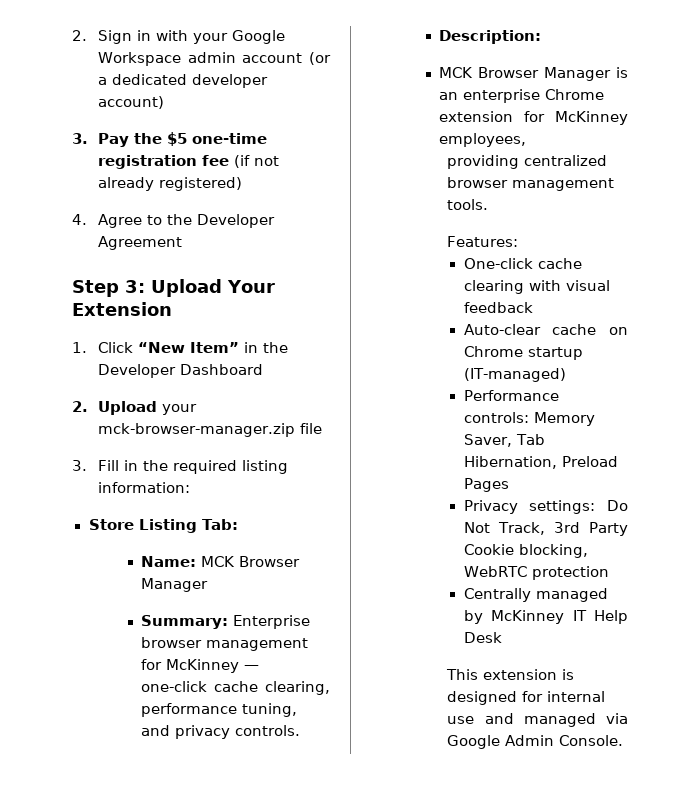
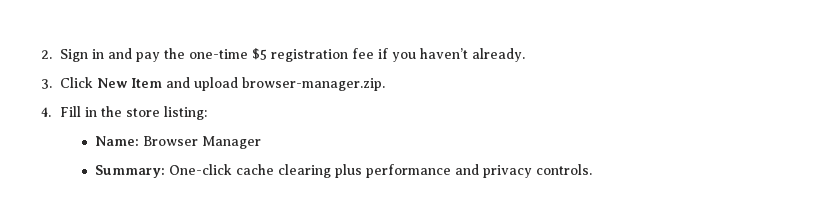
[156,30,286,44] [98,52,331,66] [98,74,269,88] [98,96,165,109] [72,132,268,147] [98,155,280,169] [98,177,243,191] [72,214,276,228] [98,236,183,250] [72,279,275,297] [72,302,172,316] [72,342,289,353] [98,364,264,378] [72,401,198,415] [98,423,323,437] [72,460,289,474] [98,482,191,493] [88,519,239,533] with your Google Workspace admin account (or a dedicated developer account) // 3. Pay the $5 one-time registration fee (if not already registered) // 4. Agree to the Developer Agreement // Step 3: Upload Your Extension // 1. Click “New Item” in the Developer Dashboard // 2. Upload your mck-browser-manager.zip file // 3. Fill in the required listing information: // Store Listing Tab: -> [108,48,526,62] [41,77,386,91] [41,106,208,120] and pay the one-time $5 registration fee if you haven’t already. // 3. Click New Item and upload browser-manager.zip. // 4. Fill in the store listing:
[201,556,236,567] MCK -> (139, 141) none
[233,615,311,629] [141,637,309,651] [141,659,260,673] [141,681,330,695] [141,703,298,717] [141,725,301,739] [439,30,542,44] [439,67,628,81] [439,89,605,103] [439,111,628,125] [439,133,527,147] [447,155,608,169] [447,177,615,191] [447,199,489,210] [447,236,519,247] [463,258,582,269] [463,280,610,294] [463,302,533,313] [463,324,628,335] [463,346,583,360] [463,368,566,382] [463,390,559,401] [463,412,595,426] [463,434,545,447] [463,456,618,469] [463,478,509,492] [463,500,628,514] [463,522,628,536] [463,544,588,558] [463,566,609,580] [463,588,608,602] [463,610,628,624] [463,632,502,643] [446,669,575,680] [447,691,606,705] [447,713,628,727] [447,735,624,749] Enterprise browser management for McKinney — one-click cache clearing, performance tuning, and privacy controls. // Description: // MCK Browser Manager is an enterprise Chrome extension for McKinney employees, // providing centralized browser management tools. // Features: // One-click cache clearing with visual feedback // Auto-clear cache on Chrome startup (IT-managed) // Performance controls: Memory Saver, Tab Hibernation, Preload Pages // Privacy settings: Do Not Track, 3rd Party Cookie blocking, WebRTC protection // Centrally managed by McKinney IT Help Desk // This extension is designed for internal use and managed via Google Admin Console. -> [168,164,592,178] One-click cache clearing plus performance and privacy controls.

